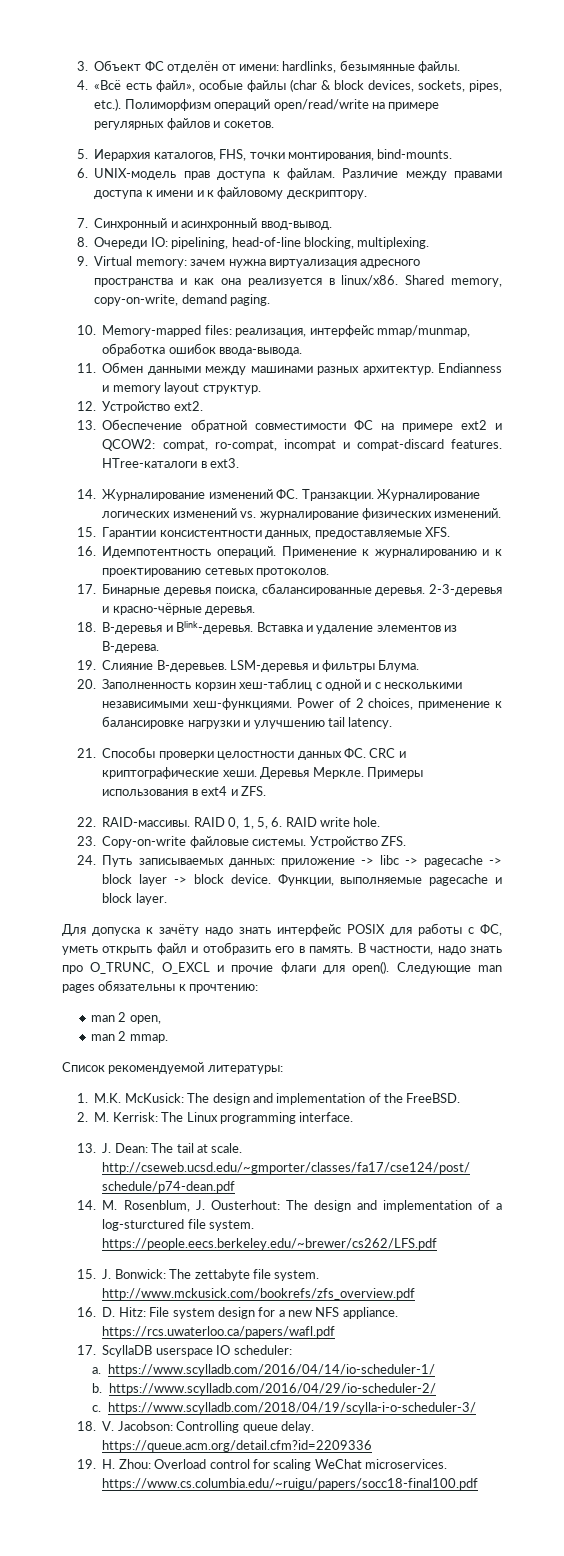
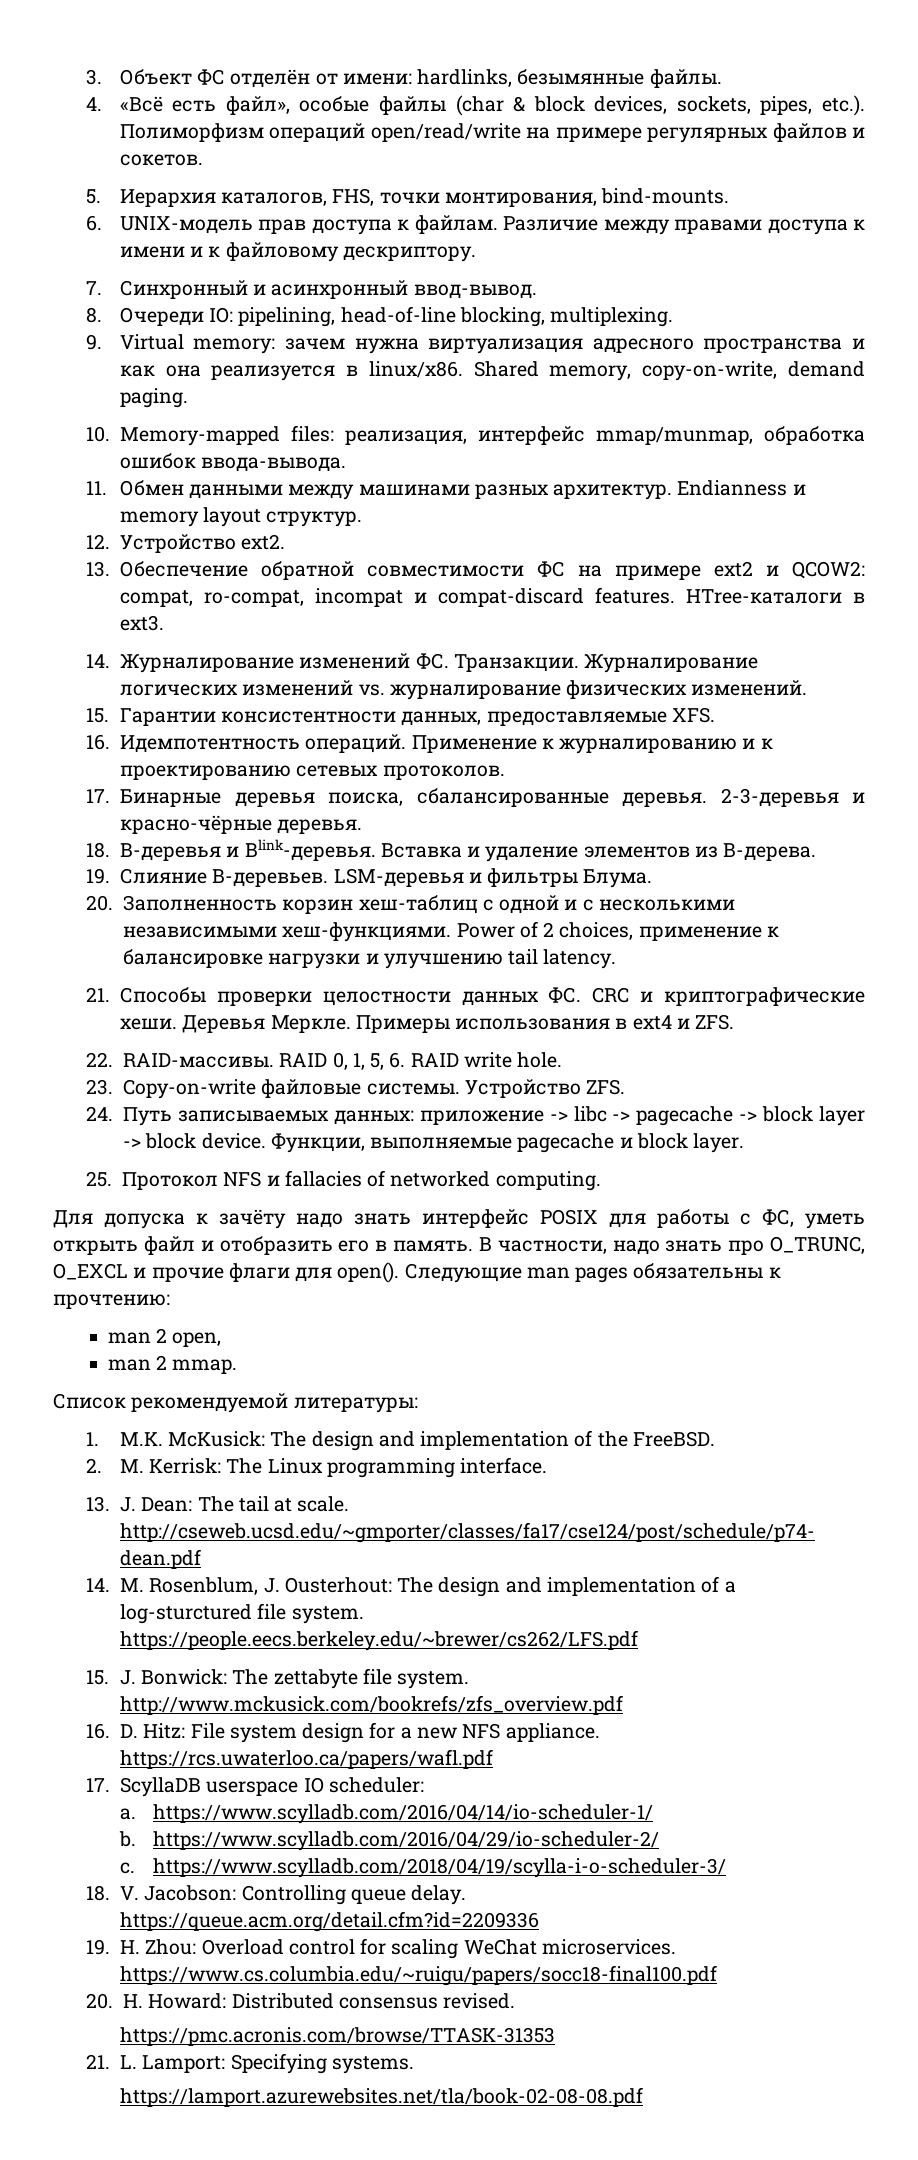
(167, 899) none -> [86,1170,601,1191] // 25. Протокол NFS и fallacies of networked computing.
(479, 1484) none -> [86,1993,516,2009] [119,2027,555,2046] [86,2053,414,2074] [119,2087,643,2107] // 20. H. Howard: Distributed consensus revised. // https://pmc.acronis.com/browse/TTASK-31353 // 21. L. Lamport: Specifying systems. // https://lamport.azurewebsites.net/tla/book-02-08-08.pdf

